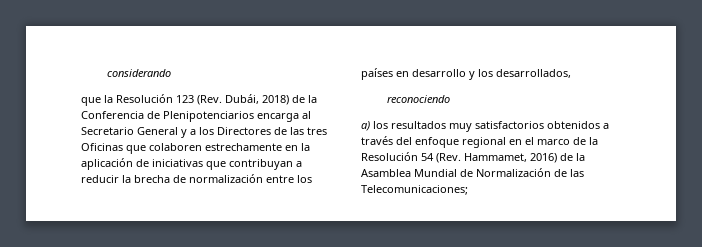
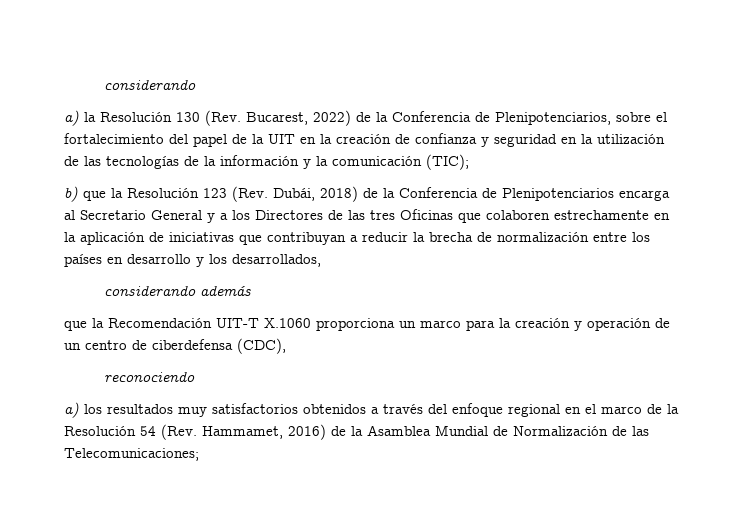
(172, 73) none -> [64,110,667,126] [64,133,665,147] [64,154,469,170] [64,186,78,202] a) la Resolución 130 (Rev. Bucarest, 2022) de la Conferencia de Plenipotenciarios, sobre el fortalecimiento del papel de la UIT en la creación de confianza y seguridad en la utilización de las tecnologías de la información y la comunicación (TIC); // b)
(571, 73) none -> [103,285,251,296] [64,318,670,331] [64,338,286,354] // considerando además // que la Recomendación UIT-T X.1060 proporciona un marco para la creación y operación de un centro de ciberdefensa (CDC),

